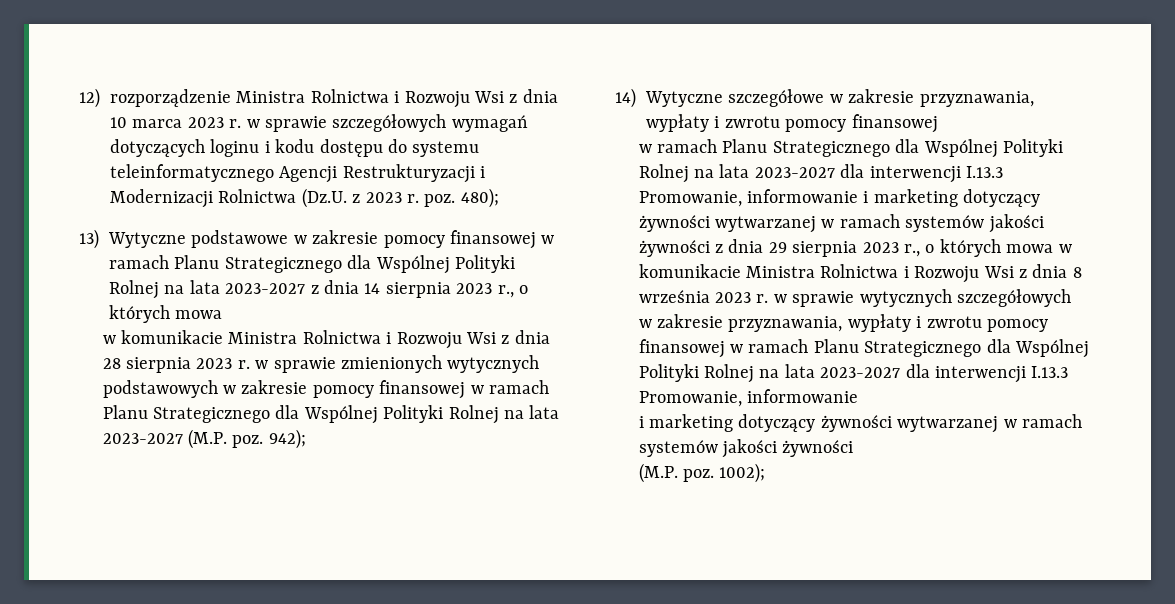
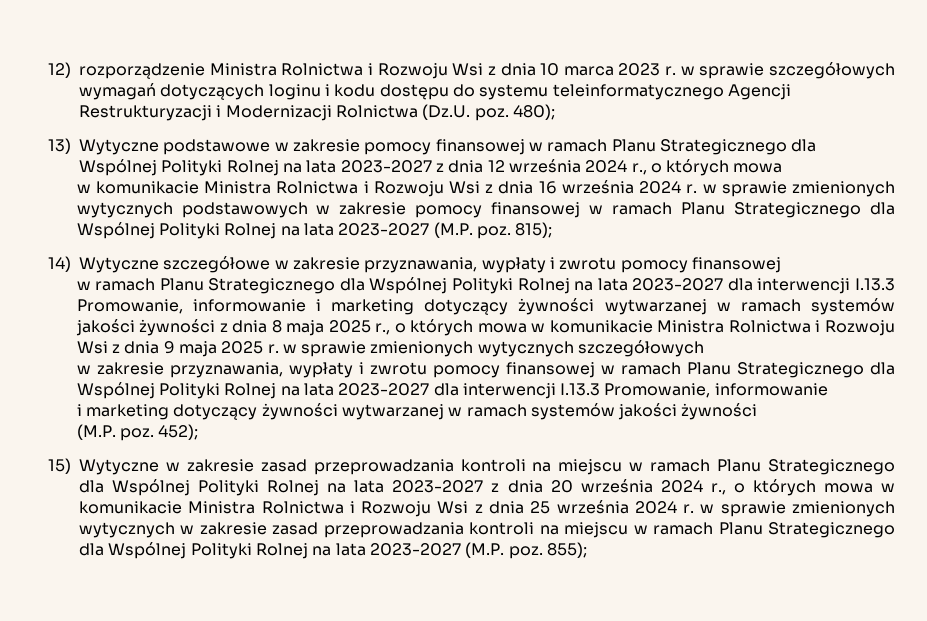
[352,192,419,203] z 2023 r. -> (471, 112) none
[364,282,493,298] 14 sierpnia 2023 -> [487,159,628,173] 12 września 2024
[102,357,233,373] 28 sierpnia 2023 -> [538,180,682,194] 16 września 2024
[268,429,306,449] 942); -> [515,222,553,238] 815);
[768,241,899,257] 29 sierpnia 2023 -> [271,320,371,336] 8 maja 2025
[1072,267,1082,278] [638,290,855,307] 8 września 2023 r. w sprawie -> [163,341,474,357] 9 maja 2025 r. w sprawie zmienionych
[719,463,766,483] 1002); -> [158,424,199,440] [48,458,895,475] [79,479,895,496] [79,500,896,517] [79,522,896,538] [79,542,587,559] 452); // 15) Wytyczne w zakresie zasad przeprowadzania kontroli na miejscu w ramach Planu Strategicznego dla Wspólnej Polityki Rolnej na lata 2023-2027 z dnia 20 września 2024 r., o których mowa w komunikacie Ministra Rolnictwa i Rozwoju Wsi z dnia 25 września 2024 r. w sprawie zmienionych wytycznych w zakresie zasad przeprowadzania kontroli na miejscu w ramach Planu Strategicznego dla Wspólnej Polityki Rolnej na lata 2023-2027 (M.P. poz. 855);

